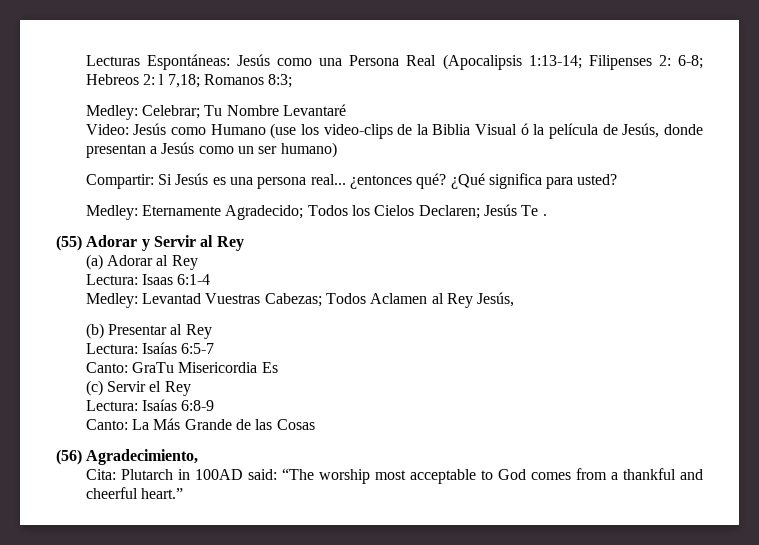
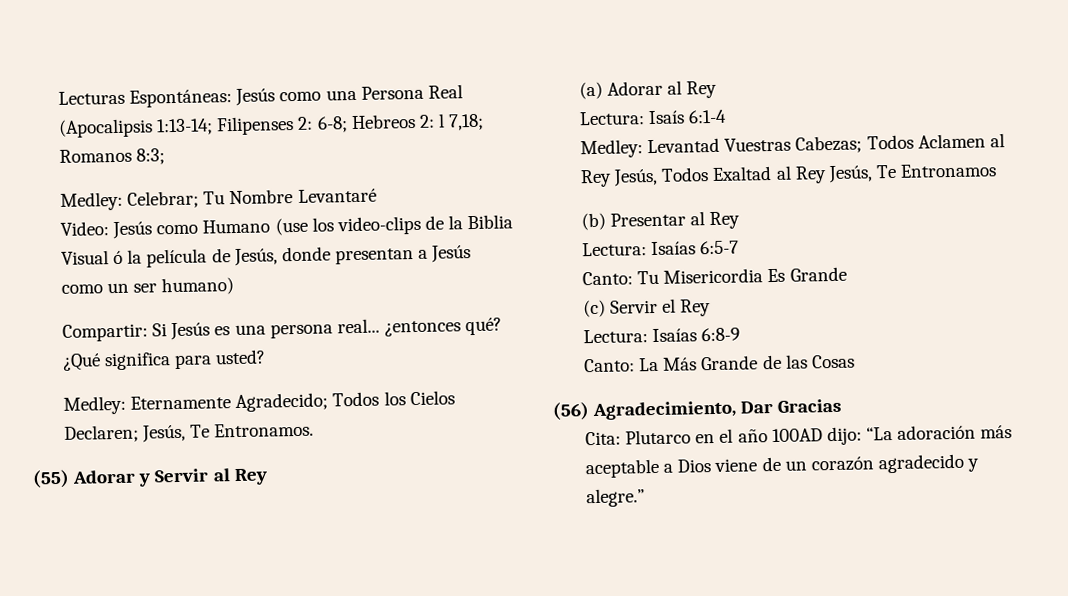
[483,204,547,216] Jesús Te . -> [142,422,315,443] Jesús, Te Entronamos.
[141,274,173,285] Isaas -> [648,110,686,125] Isaís
(515, 299) none -> [661,163,998,184] Todos Exaltad al Rey Jesús, Te Entronamos
[131,362,174,373] GraTu -> [637,270,660,285] Tu
(278, 367) none -> [789,266,847,282] Grande
(199, 457) none -> [740,398,842,414] Dar Gracias
[120,468,703,484] [85,487,183,499] Plutarch in 100AD said: “The worship most acceptable to God comes from a thankful and cheerful heart.” -> [625,424,1013,446] [585,453,980,479] [586,488,646,508] Plutarco en el año 100AD dijo: “La adoración más aceptable a Dios viene de un corazón agradecido y alegre.”

